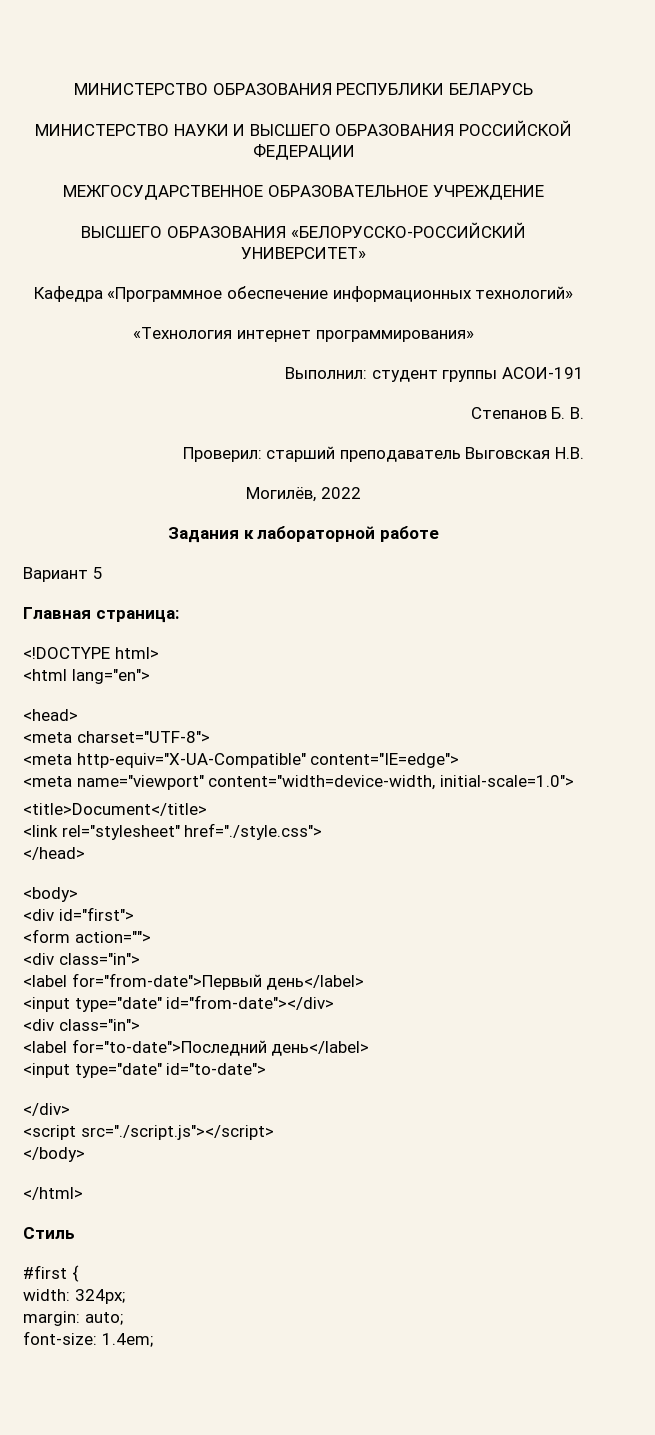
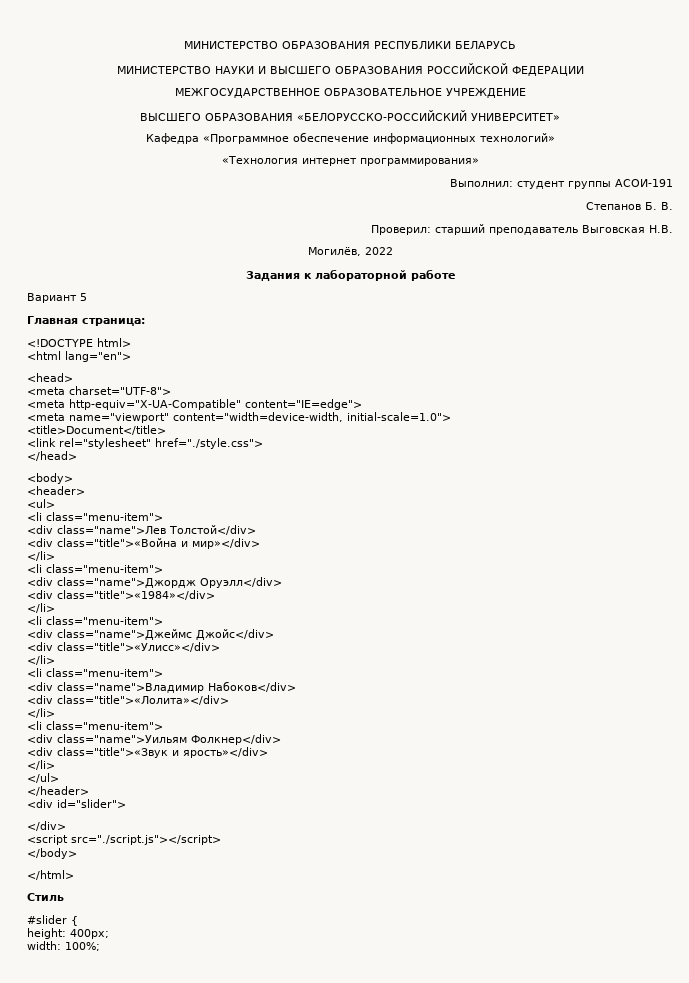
[23,907,134,921] [23,929,151,943] [23,953,140,965] [23,973,365,990] [23,995,335,1012] [23,1019,140,1031] [23,1039,370,1056] [23,1063,267,1078] <div id="first"> // <form action=""> // <div class="in"> // <label for="from-date">Первый день</label> // <input type="date" id="from-date"></div> // <div class="in"> // <label for="to-date">Последний день</label> // <input type="date" id="to-date"> -> [27,486,85,495] [27,499,55,508] [27,512,163,521] [27,525,256,535] [27,538,260,549] [27,551,55,561] [27,564,163,573] [27,577,282,588] [27,590,215,600] [27,603,55,613] [27,616,163,625] [27,629,274,640] [27,642,220,652] [27,655,55,665] [27,668,163,677] [27,681,296,693] [27,695,229,705] [27,708,55,718] [27,721,163,730] [27,734,281,745] [27,747,268,758] [27,760,55,770] [27,773,59,783] [27,786,89,796] [27,799,126,808] <header> // <ul> // <li class="menu-item"> // <div class="name">Лев Толстой</div> // <div class="title">«Война и мир»</div> // </li> // <li class="menu-item"> // <div class="name">Джордж Оруэлл</div> // <div class="title">«1984»</div> // </li> // <li class="menu-item"> // <div class="name">Джеймс Джойс</div> // <div class="title">«Улисс»</div> // </li> // <li class="menu-item"> // <div class="name">Владимир Набоков</div> // <div class="title">«Лолита»</div> // </li> // <li class="menu-item"> // <div class="name">Уильям Фолкнер</div> // <div class="title">«Звук и ярость»</div> // </li> // </ul> // </header> // <div id="slider">
[23,1265,67,1279] #first -> [27,915,67,924] #slider
(79, 1273) none -> [27,928,109,939] // height: 400px;
[74,1289,125,1304] [23,1311,123,1326] [23,1331,153,1347] 324px; // margin: auto; // font-size: 1.4em; -> [65,942,100,951] 100%;

